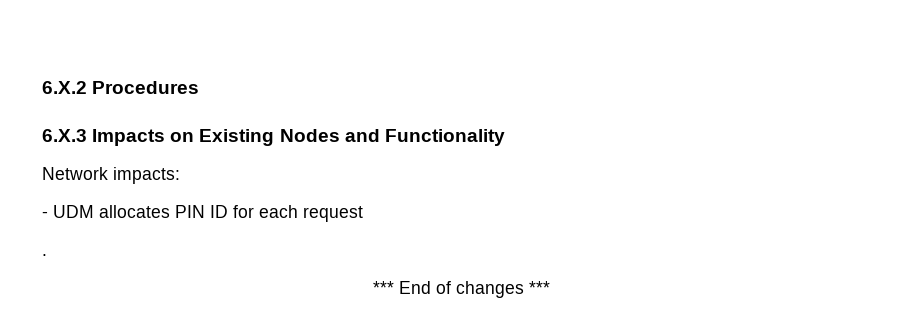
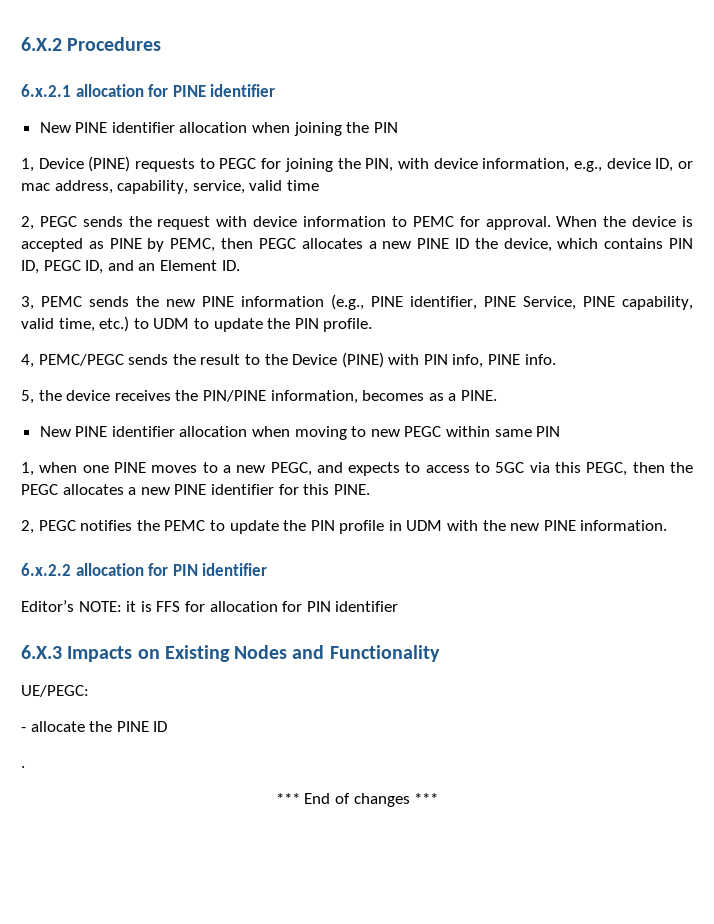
(200, 87) none -> [21,84,276,97] [39,122,398,136] [21,156,693,172] [21,180,319,194] [21,216,694,230] [21,238,693,252] [21,260,240,274] [21,294,693,310] [21,316,373,332] [21,352,556,368] [21,390,497,404] [39,426,561,440] [21,462,693,476] [21,484,370,495] [21,520,668,534] [21,563,268,576] [21,600,399,612] // 6.x.2.1 allocation for PINE identifier // New PINE identifier allocation when joining the PIN // 1, Device (PINE) requests to PEGC for joining the PIN, with device information, e.g., device ID, or mac address, capability, service, valid time // 2, PEGC sends the request with device information to PEMC for approval. When the device is accepted as PINE by PEMC, then PEGC allocates a new PINE ID the device, which contains PIN ID, PEGC ID, and an Element ID. // 3, PEMC sends the new PINE information (e.g., PINE identifier, PINE Service, PINE capability, valid time, etc.) to UDM to update the PIN profile. // 4, PEMC/PEGC sends the result to the Device (PINE) with PIN info, PINE info. // 5, the device receives the PIN/PINE information, becomes as a PINE. // New PINE identifier allocation when moving to new PEGC within same PIN // 1, when one PINE moves to a new PEGC, and expects to access to 5GC via this PEGC, then the PEGC allocates a new PINE identifier for this PINE. // 2, PEGC notifies the PEMC to update the PIN profile in UDM with the new PINE information. // 6.x.2.2 allocation for PIN identifier // Editor’s NOTE: it is FFS for allocation for PIN identifier
[42,167,180,184] Network impacts: -> [21,685,89,697] UE/PEGC:
[53,205,363,222] UDM allocates PIN ID for each request -> [30,721,168,732] allocate the PINE ID

